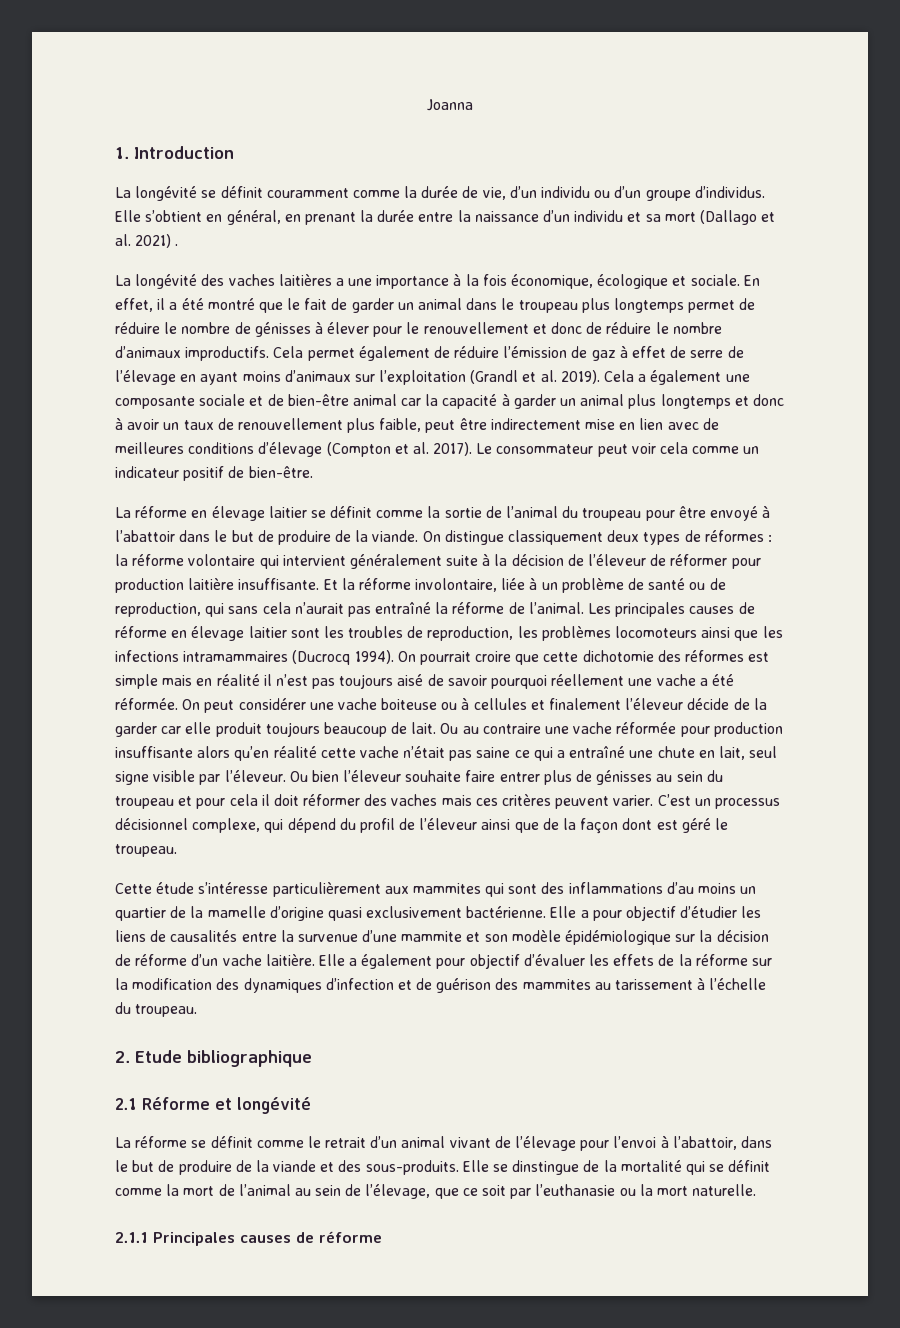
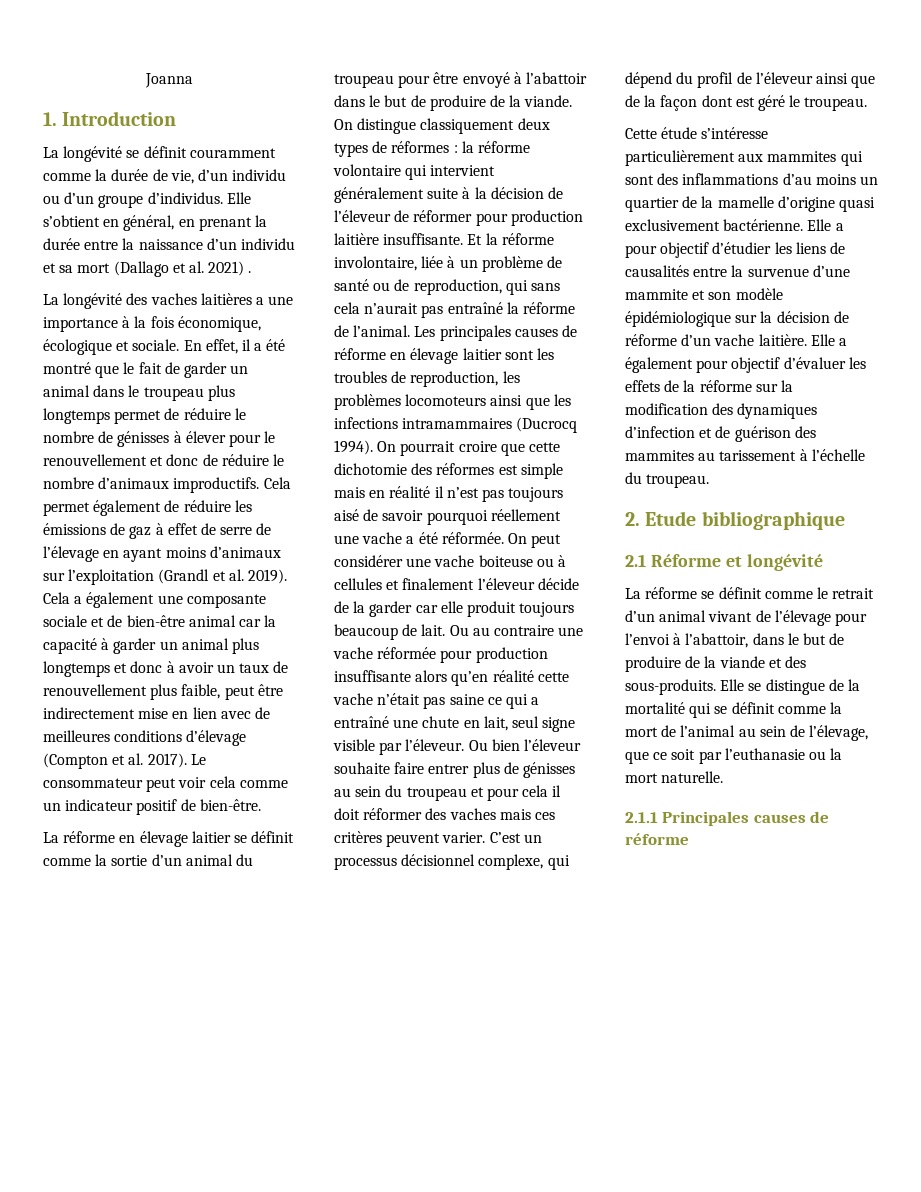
[503,346,568,358] l’émission -> [234,500,252,512] [43,523,106,535] les émissions
[485,506,559,518] de l’animal -> [151,854,233,866] d’un animal
[512,1160,580,1175] dinstingue -> [765,679,825,695] distingue

